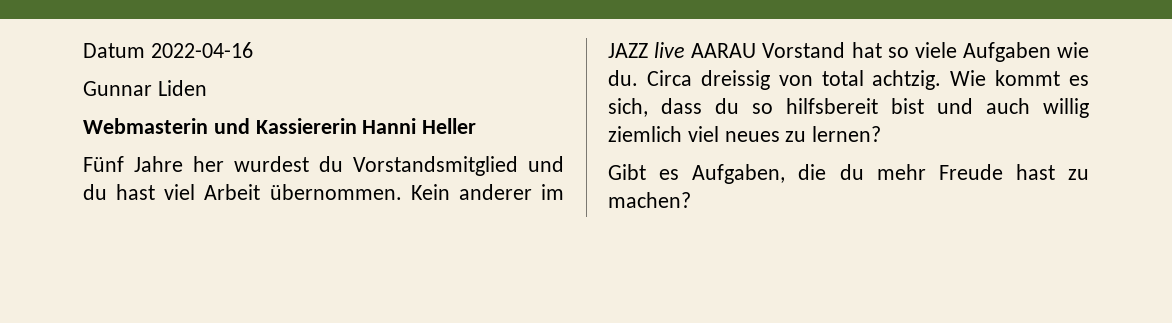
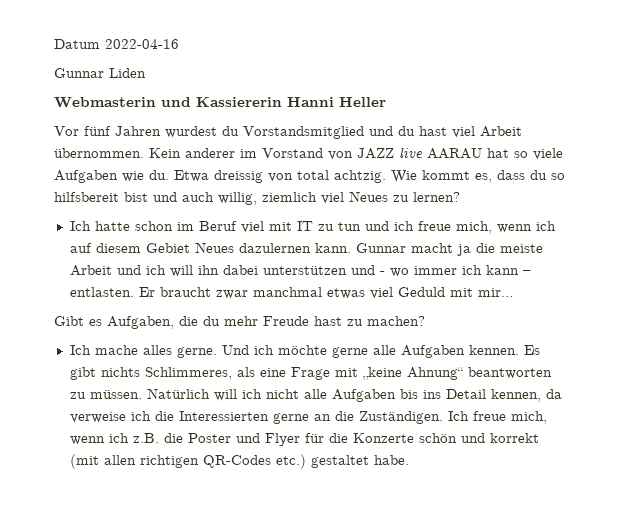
[83,156,224,172] Fünf Jahre her -> [54,126,161,136] Vor fünf Jahren
(564, 192) none -> [262,148,353,160] Vorstand von
[762,42,846,58] Vorstand -> (482, 153) none
[646,70,692,86] Circa -> [174,170,209,182] Etwa
[1069,75,1089,86] [608,98,648,117] es sich, -> [475,173,492,183] es,
[1043,98,1089,118] willig -> [218,192,257,205] willig,
[724,131,780,142] neues -> [349,191,388,202] Neues
(882, 134) none -> [69,221,556,234] [69,242,543,256] [69,265,531,277] [69,287,514,299] // Ich hatte schon im Beruf viel mit IT zu tun und ich freue mich, wenn ich auf diesem Gebiet Neues dazulernen kann. Gunnar macht ja die meiste Arbeit und ich will ihn dabei unterstützen und - wo immer ich kann – entlasten. Er braucht zwar manchmal etwas viel Geduld mit mir…
(691, 200) none -> [69,345,540,358] [69,367,552,380] [69,388,562,402] [69,411,547,424] [69,433,539,446] [69,454,409,469] // Ich mache alles gerne. Und ich möchte gerne alle Aufgaben kennen. Es gibt nichts Schlimmeres, als eine Frage mit „keine Ahnung“ beantworten zu müssen. Natürlich will ich nicht alle Aufgaben bis ins Detail kennen, da verweise ich die Interessierten gerne an die Zuständigen. Ich freue mich, wenn ich z.B. die Poster und Flyer für die Konzerte schön und korrekt (mit allen richtigen QR-Codes etc.) gestaltet habe.

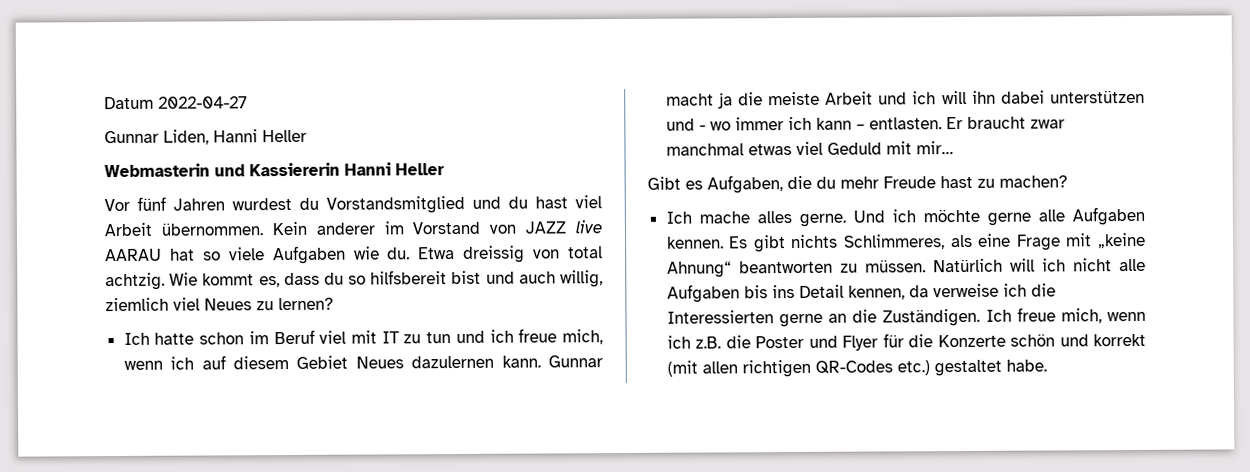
[105,39,179,49] [54,68,146,78] 2022-04-16 // Gunnar Liden -> [158,96,248,109] [104,129,307,145] 2022-04-27 // Gunnar Liden, Hanni Heller

